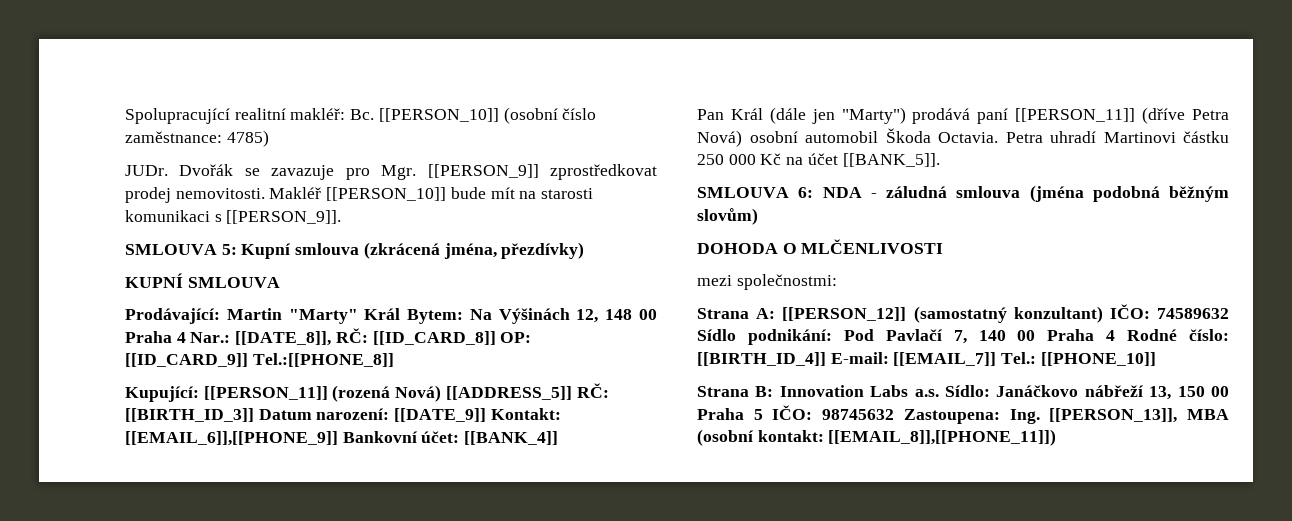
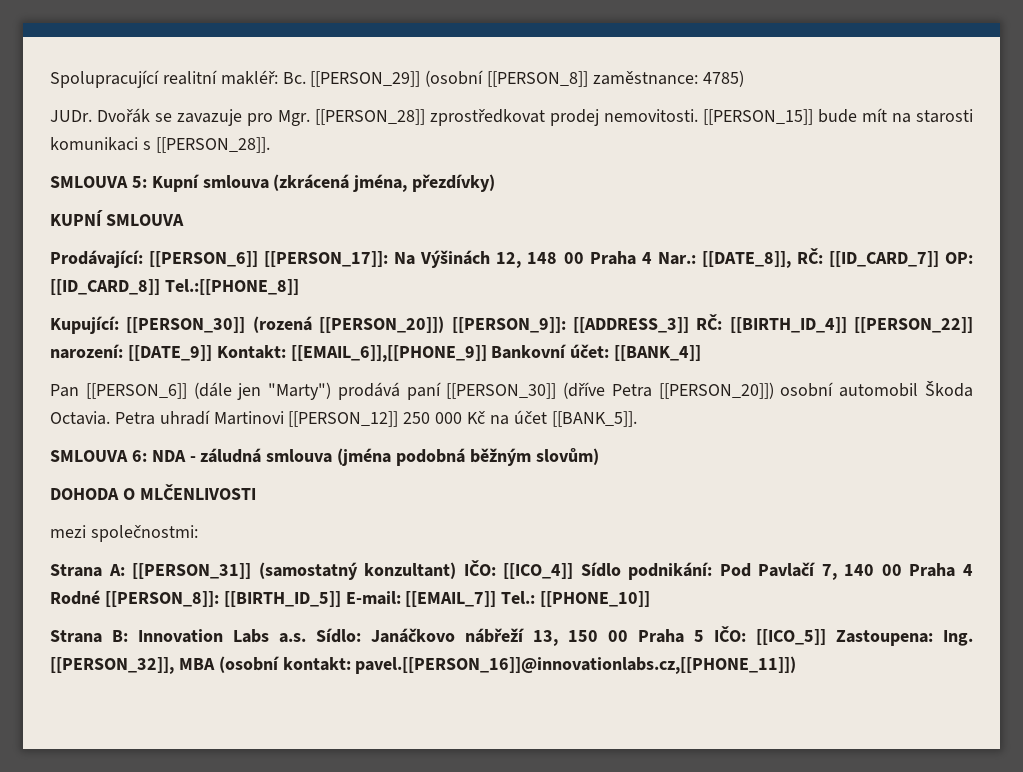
[378,107,597,124] [[PERSON_10]] (osobní číslo -> [310,70,589,87] [[PERSON_29]] (osobní [[PERSON_8]]
[427,164,539,178] [[PERSON_9]] -> [315,109,425,125] [[PERSON_28]]
[269,187,447,201] Makléř [[PERSON_10]] -> [703,109,813,125] [[PERSON_15]]
[226,210,342,224] [[PERSON_9]]. -> [155,137,270,153] [[PERSON_28]].
[226,308,464,324] Martin "Marty" Král Bytem: -> [149,251,389,267] [[PERSON_6]] [[PERSON_17]]:
[372,331,532,345] [125,353,248,367] [[ID_CARD_8]] OP: [[ID_CARD_9]] -> [828,251,973,267] [50,279,160,295] [[ID_CARD_7]] OP: [[ID_CARD_8]]
[203,383,609,402] [125,408,312,422] [[PERSON_11]] (rozená Nová) [[ADDRESS_5]] RČ: [[BIRTH_ID_3]] Datum -> [126,314,973,333] [[PERSON_30]] (rozená [[PERSON_20]]) [[PERSON_9]]: [[ADDRESS_3]] RČ: [[BIRTH_ID_4]] [[PERSON_22]]
[730,108,763,120] Král -> [85,383,187,399] [[PERSON_6]]
[1015,108,1136,122] [[PERSON_11]] -> [446,383,557,399] [[PERSON_30]]
[697,130,742,147] Nová) -> [658,382,774,399] [[PERSON_20]])
[1183,131,1229,143] částku -> [288,411,399,427] [[PERSON_12]]
[782,307,907,321] [[PERSON_12]] -> [132,563,252,579] [[PERSON_31]]
[1157,308,1229,319] 74589632 -> [503,563,574,579] [[ICO_4]]
[1189,329,1229,341] [697,352,826,366] číslo: [[BIRTH_ID_4]] -> [104,591,341,607] [[PERSON_8]]: [[BIRTH_ID_5]]
[822,409,895,420] 98745632 -> [756,629,826,645] [[ICO_5]]
[1049,408,1178,423] [[PERSON_13]], -> [50,657,174,674] [[PERSON_32]],
[828,429,1057,446] [[EMAIL_8]],[[PHONE_11]]) -> [355,656,797,674] pavel.[[PERSON_16]]@innovationlabs.cz,[[PHONE_11]])

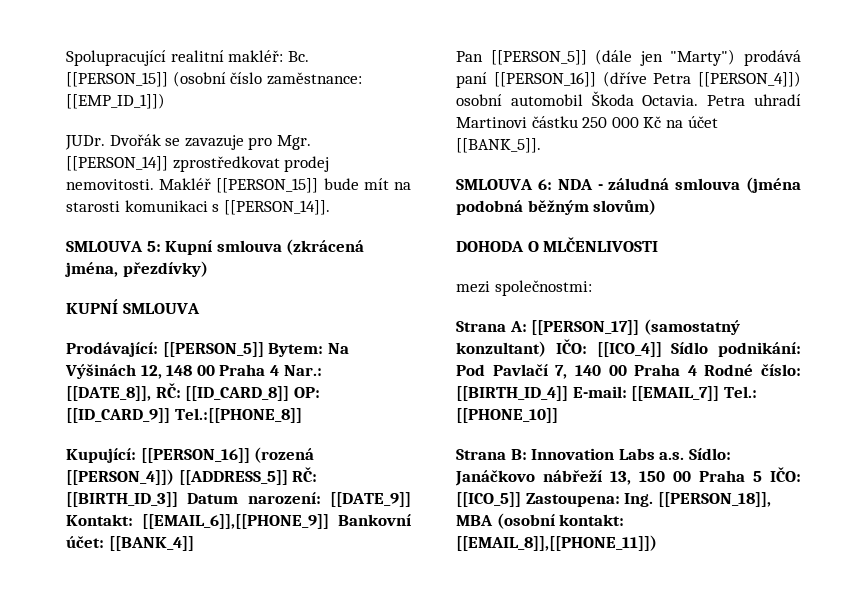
[310,70,744,87] [[PERSON_29]] (osobní [[PERSON_8]] zaměstnance: 4785) -> [66,71,362,87] [66,93,165,109] [[PERSON_15]] (osobní číslo zaměstnance: [[EMP_ID_1]])
[315,109,425,125] [[PERSON_28]] -> [66,156,168,171] [[PERSON_14]]
(698, 115) none -> [159,178,212,190] Makléř
[155,137,270,153] [[PERSON_28]]. -> [223,200,330,215] [[PERSON_14]].
[149,251,389,267] [[PERSON_6]] [[PERSON_17]]: -> [162,342,324,357] [[PERSON_5]] Bytem:
[828,251,973,267] [50,279,160,295] [[ID_CARD_7]] OP: [[ID_CARD_8]] -> [185,386,320,401] [66,408,170,423] [[ID_CARD_8]] OP: [[ID_CARD_9]]
[126,314,973,333] [[PERSON_30]] (rozená [[PERSON_20]]) [[PERSON_9]]: [[ADDRESS_3]] RČ: [[BIRTH_ID_4]] [[PERSON_22]] -> [140,447,315,463] [66,467,318,485] [66,492,239,507] [[PERSON_16]] (rozená [[PERSON_4]]) [[ADDRESS_5]] RČ: [[BIRTH_ID_3]] Datum
[85,383,187,399] [[PERSON_6]] -> [490,50,587,65] [[PERSON_5]]
[446,383,557,399] [[PERSON_30]] -> [493,72,596,87] [[PERSON_16]]
[658,382,774,399] [[PERSON_20]]) -> [698,71,801,87] [[PERSON_4]])
[288,411,399,427] [[PERSON_12]] -> [531,116,578,128] částku
[132,563,252,579] [[PERSON_31]] -> [531,320,640,335] [[PERSON_17]]
[104,591,341,607] [[PERSON_8]]: [[BIRTH_ID_5]] -> [761,364,801,376] [456,386,568,401] číslo: [[BIRTH_ID_4]]
[50,657,174,674] [[PERSON_32]], -> [657,492,771,507] [[PERSON_18]],
[355,656,797,674] pavel.[[PERSON_16]]@innovationlabs.cz,[[PHONE_11]]) -> [456,535,657,551] [[EMAIL_8]],[[PHONE_11]])

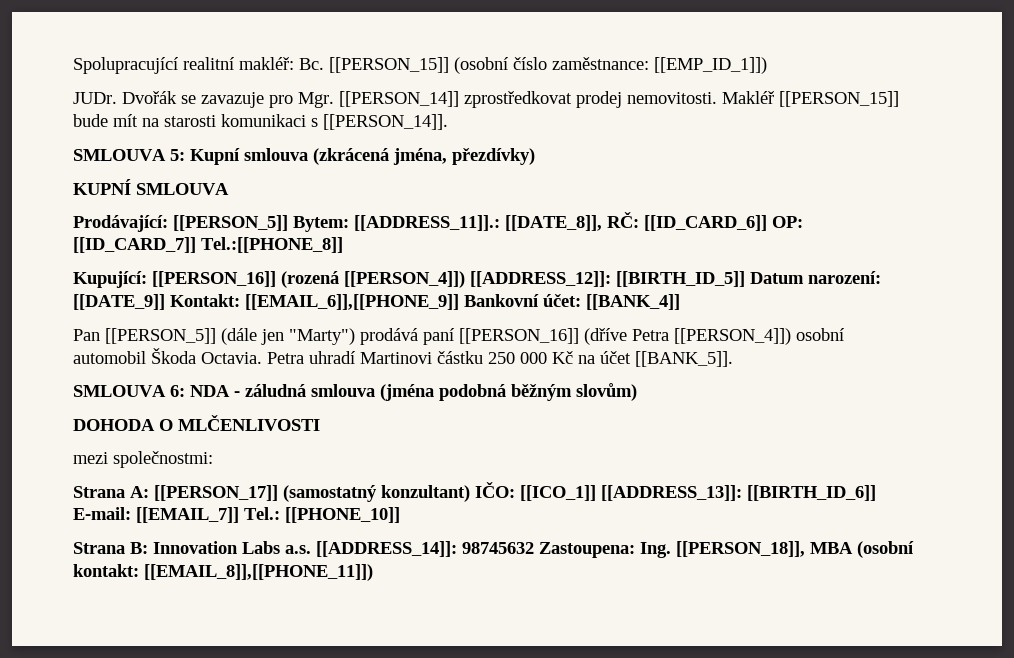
[327,343,349,354] [65,364,322,379] [66,383,320,401] [66,408,170,423] Na Výšinách 12, 148 00 Praha 4 Nar.: [[DATE_8]], RČ: [[ID_CARD_8]] OP: [[ID_CARD_9]] -> [354,212,803,231] [73,237,196,253] [[ADDRESS_11]].: [[DATE_8]], RČ: [[ID_CARD_6]] OP: [[ID_CARD_7]]
[178,467,318,485] [66,492,178,507] [[ADDRESS_5]] RČ: [[BIRTH_ID_3]] -> [470,271,745,287] [[ADDRESS_12]]: [[BIRTH_ID_5]]
[596,342,801,357] [456,364,801,379] [456,386,568,401] [[ICO_4]] Sídlo podnikání: Pod Pavlačí 7, 140 00 Praha 4 Rodné číslo: [[BIRTH_ID_4]] -> [520,485,876,501] [[ICO_1]] [[ADDRESS_13]]: [[BIRTH_ID_6]]
[688,448,731,460] [455,467,801,486] [456,492,521,507] Sídlo: Janáčkovo nábřeží 13, 150 00 Praha 5 IČO: [[ICO_5]] -> [316,541,534,557] [[ADDRESS_14]]: 98745632

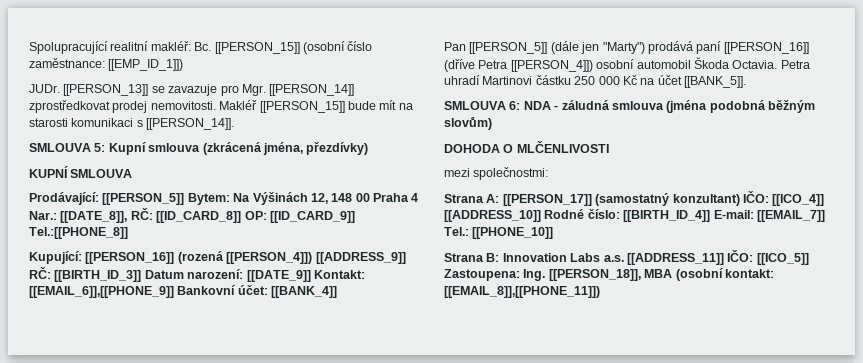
[122,91,177,104] Dvořák -> [63,84,149,96] [[PERSON_13]]
[354,212,803,231] [73,237,196,253] [[ADDRESS_11]].: [[DATE_8]], RČ: [[ID_CARD_6]] OP: [[ID_CARD_7]] -> [233,192,419,205] [29,208,355,223] Na Výšinách 12, 148 00 Praha 4 Nar.: [[DATE_8]], RČ: [[ID_CARD_8]] OP: [[ID_CARD_9]]
[470,271,745,287] [[ADDRESS_12]]: [[BIRTH_ID_5]] -> [315,252,406,264] [29,267,142,282] [[ADDRESS_9]] RČ: [[BIRTH_ID_3]]
[520,485,876,501] [[ICO_1]] [[ADDRESS_13]]: [[BIRTH_ID_6]] -> [772,194,825,206] [444,209,711,222] [[ICO_4]] [[ADDRESS_10]] Rodné číslo: [[BIRTH_ID_4]]
[316,541,534,557] [[ADDRESS_14]]: 98745632 -> [626,250,809,265] [[ADDRESS_11]] IČO: [[ICO_5]]

